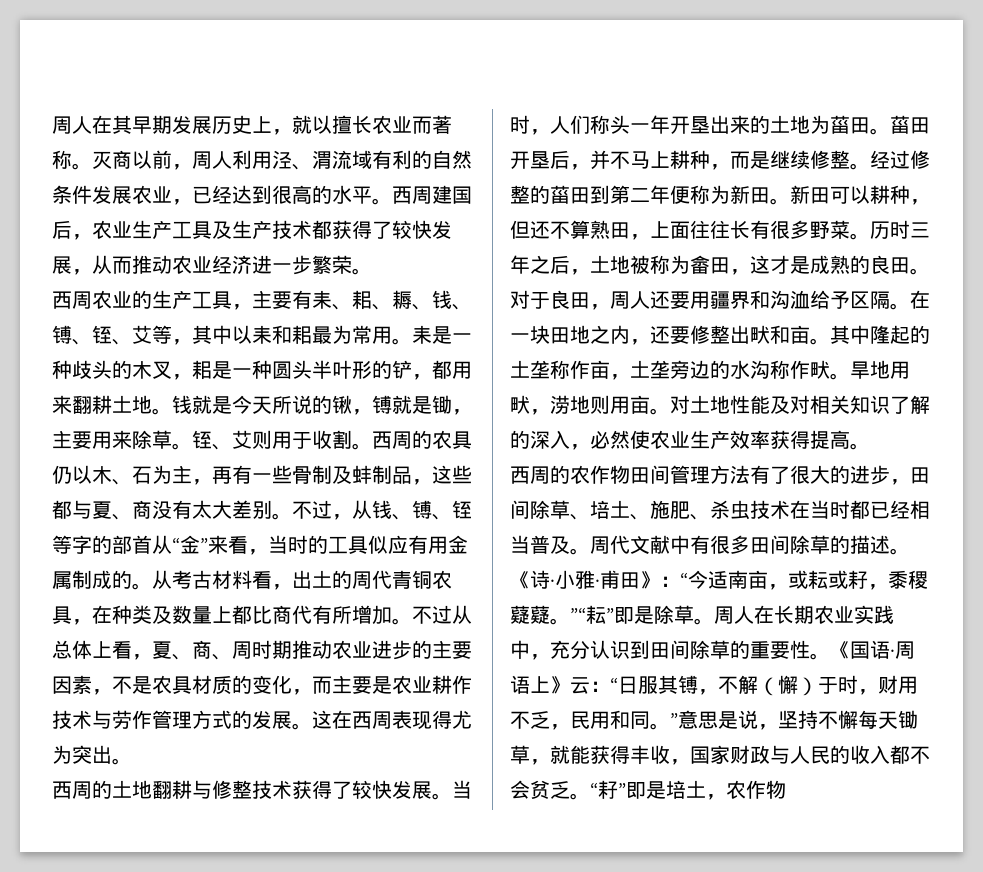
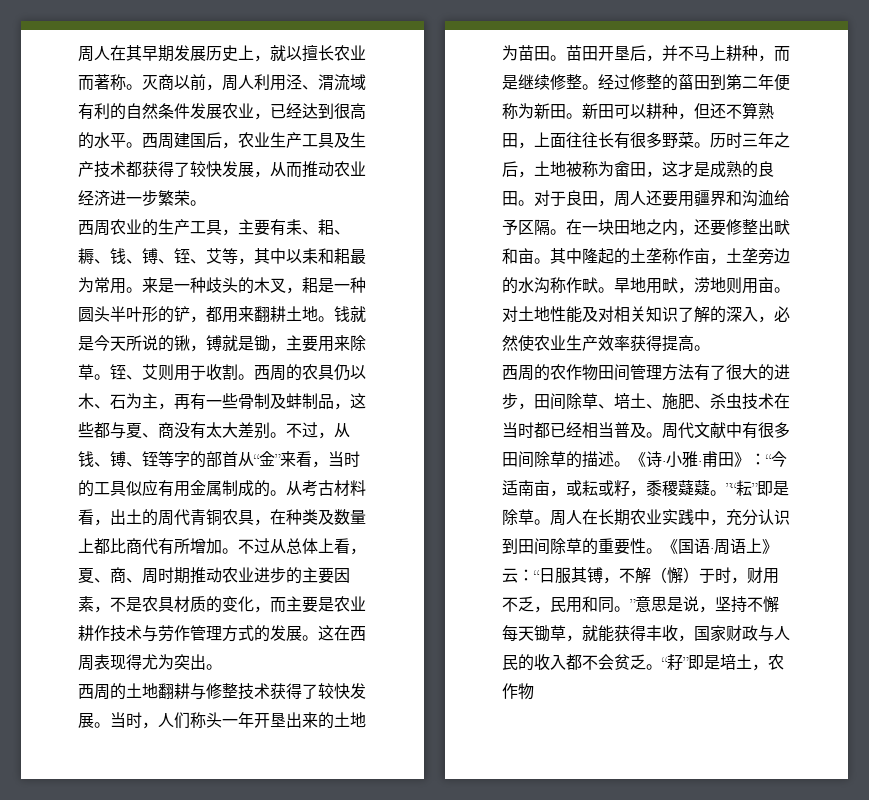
[412,325,432,344] 耒 -> [142,277,158,293] 来
[830,115,910,135] 菑田。菑 -> [518,45,582,61] 苗田。苗
[848,570,868,589] 耔 -> [614,480,630,497] 籽

